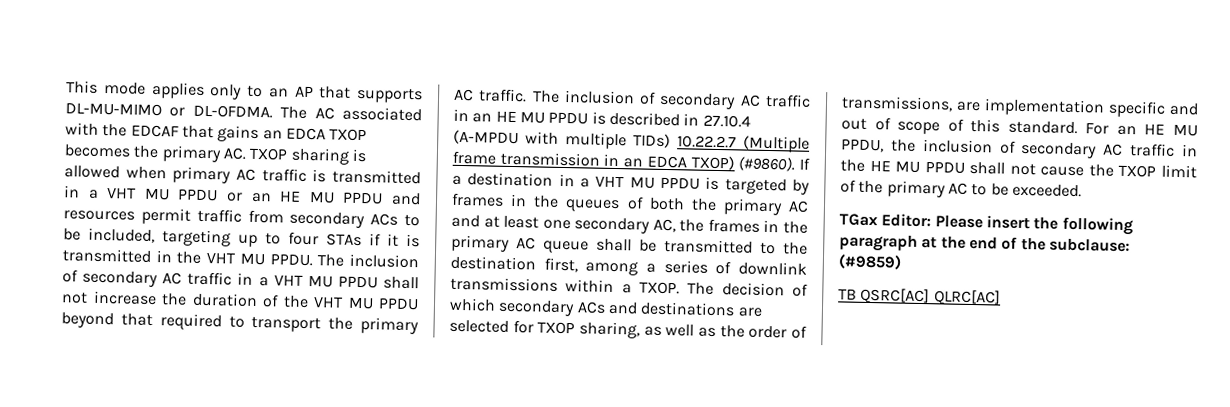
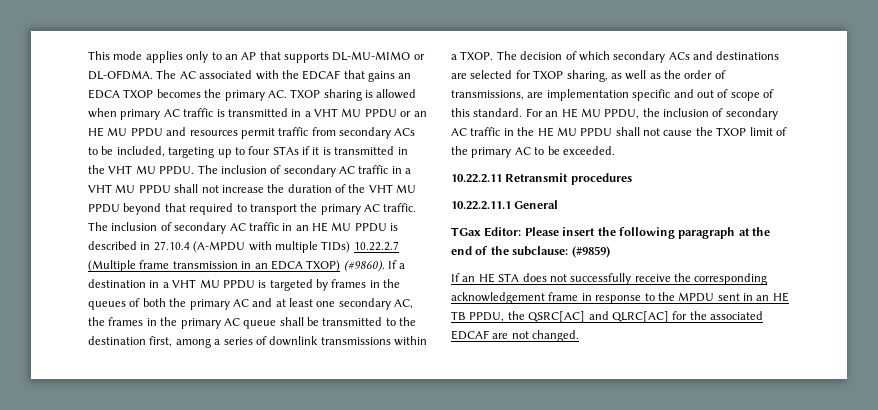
(1082, 190) none -> [451,173,632,185] [451,200,559,210] // 10.22.2.11 Retransmit procedures // 10.22.2.11.1 General
[838,287,1001,306] TB QSRC[AC] QLRC[AC] -> [451,273,768,285] [451,292,789,304] [451,311,763,323] [451,330,580,342] If an HE STA does not successfully receive the corresponding acknowledgement frame in response to the MPDU sent in an HE TB PPDU, the QSRC[AC] and QLRC[AC] for the associated EDCAF are not changed.

